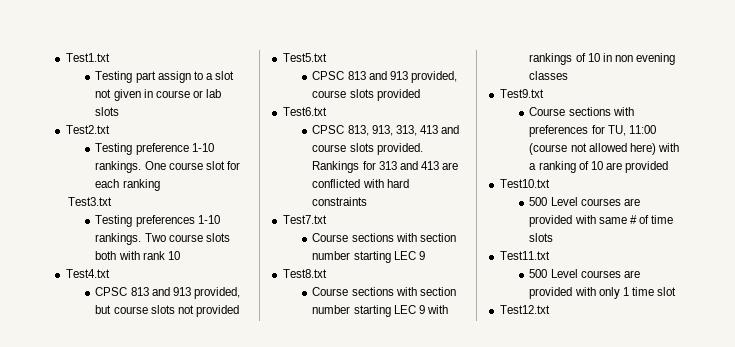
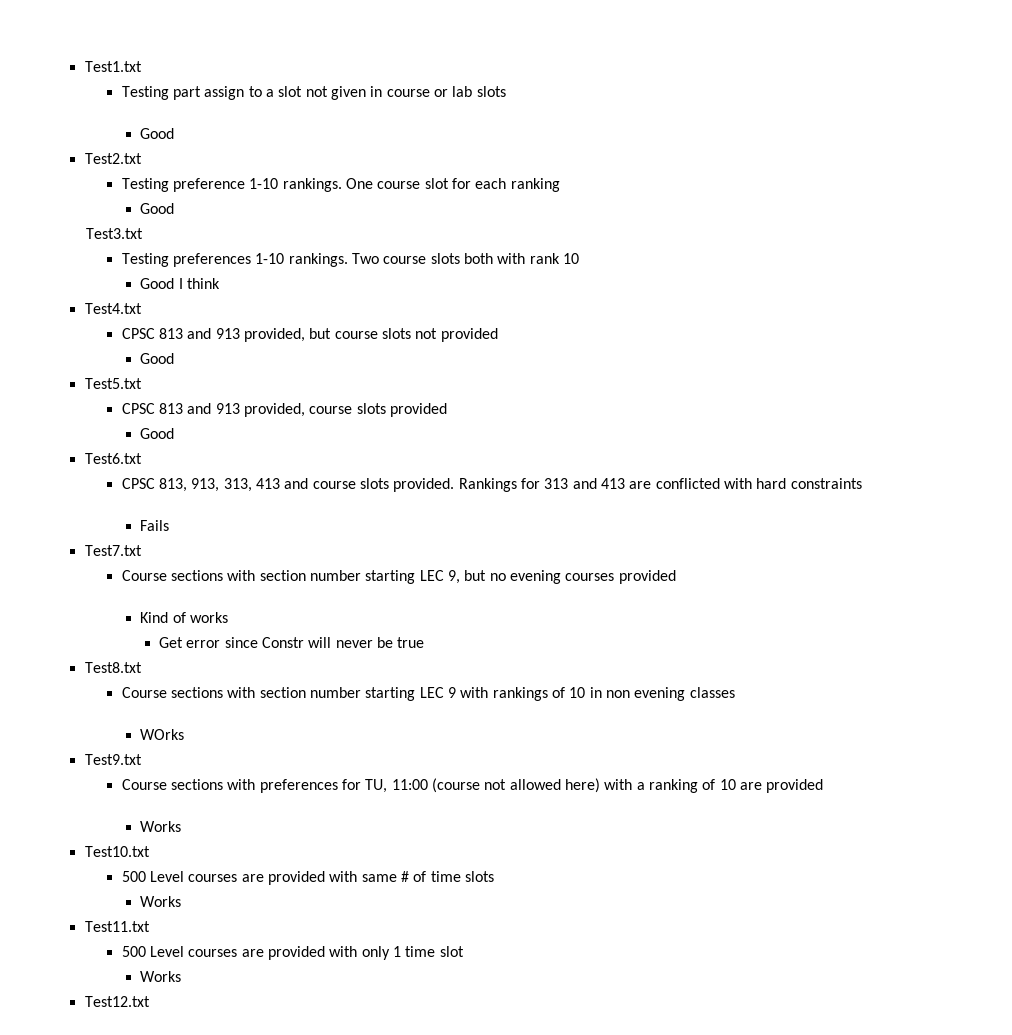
(120, 111) none -> [140,128,175,139] // Good
(160, 185) none -> [140,203,175,214] // Good
(180, 255) none -> [140,278,221,289] // Good I think
(239, 311) none -> [140,353,175,364] // Good
(420, 95) none -> [140,428,175,439] // Good
(368, 201) none -> [140,520,170,531] // Fails
[418,251,425,260] 9 -> [448,570,676,584] [140,612,229,623] [159,637,425,648] 9, but no evening courses provided // Kind of works // Get error since Constr will never be true
(569, 75) none -> [140,729,185,740] // WOrks
(668, 167) none -> [140,821,182,832] // Works
(554, 237) none -> [140,896,182,907] // Works
(676, 291) none -> [140,971,182,982] // Works

